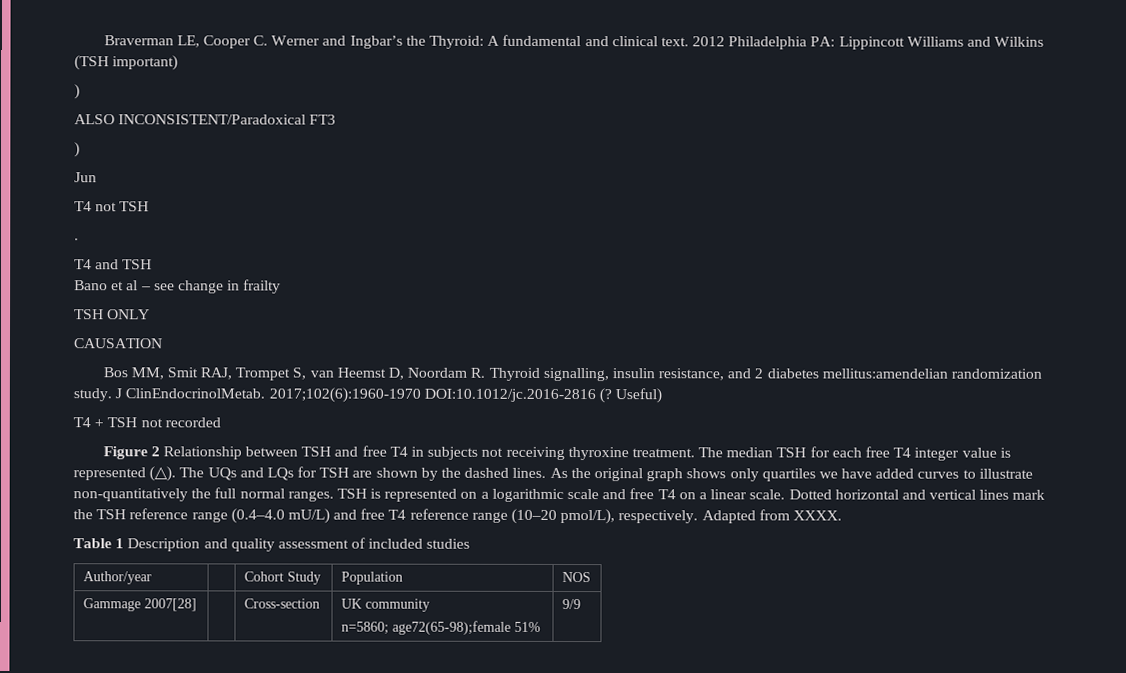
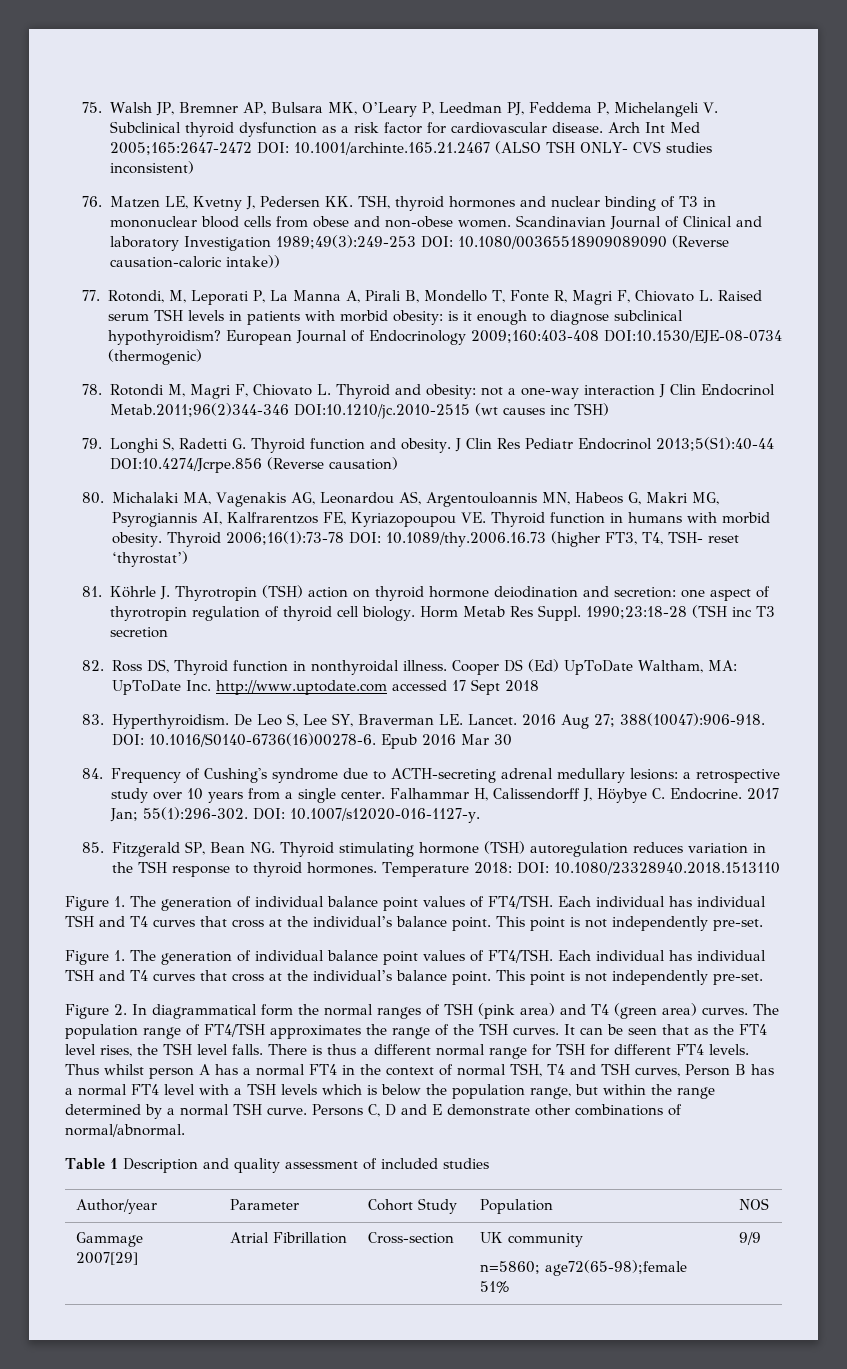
[103,34,1045,50] [74,55,179,71] [74,84,80,100] [74,114,337,125] [74,142,80,158] [74,172,97,183] [74,201,150,212] [74,238,79,241] [74,259,153,270] [74,279,282,294] [74,309,151,320] [73,338,162,349] [102,367,1043,382] [73,387,663,404] [73,417,221,428] [102,445,1011,461] [73,466,1033,482] [73,487,1046,503] [73,508,842,525] Braverman LE, Cooper C. Werner and Ingbar’s the Thyroid: A fundamental and clinical text. 2012 Philadelphia PA: Lippincott Williams and Wilkins (TSH important) // ) // ALSO INCONSISTENT/Paradoxical FT3 // ) // Jun // T4 not TSH // . // T4 and TSH // Bano et al – see change in frailty // TSH ONLY // CAUSATION // Bos MM, Smit RAJ, Trompet S, van Heemst D, Noordam R. Thyroid signalling, insulin resistance, and 2 diabetes mellitus:amendelian randomization study. J ClinEndocrinolMetab. 2017;102(6):1960-1970 DOI:10.1012/jc.2016-2816 (? Useful) // T4 + TSH not recorded // Figure 2 Relationship between TSH and free T4 in subjects not receiving thyroxine treatment. The median TSH for each free T4 integer value is represented (△). The UQs and LQs for TSH are shown by the dashed lines. As the original graph shows only quartiles we have added curves to illustrate non-quantitatively the full normal ranges. TSH is represented on a logarithmic scale and free T4 on a linear scale. Dotted horizontal and vertical lines mark the TSH reference range (0.4–4.0 mU/L) and free T4 reference range (10–20 pmol/L), respectively. Adapted from XXXX. -> [82,102,718,117] [109,121,700,137] [109,141,712,155] [109,161,194,174] [82,195,716,211] [109,215,762,230] [109,235,729,251] [109,255,280,268] [82,290,762,305] [107,309,683,325] [107,330,782,345] [107,349,202,365] [82,384,775,399] [109,403,609,419] [82,437,774,453] [109,457,398,473] [82,491,719,507] [111,512,770,527] [111,531,739,547] [111,551,188,567] [82,585,770,601] [109,605,775,621] [109,627,168,638] [82,659,737,675] [111,679,539,695] [82,713,765,729] [111,733,512,749] [82,768,780,783] [110,788,779,803] [109,807,480,823] [82,841,766,857] [111,861,780,877] [65,895,766,911] [65,915,763,931] [65,949,766,965] [65,969,763,985] [65,1003,779,1019] [65,1023,767,1039] [65,1043,749,1059] [65,1063,774,1079] [65,1083,715,1099] [65,1103,682,1119] [65,1124,185,1137] 75. Walsh JP, Bremner AP, Bulsara MK, O’Leary P, Leedman PJ, Feddema P, Michelangeli V. Subclinical thyroid dysfunction as a risk factor for cardiovascular disease. Arch Int Med 2005;165:2647-2472 DOI: 10.1001/archinte.165.21.2467 (ALSO TSH ONLY- CVS studies inconsistent) // 76. Matzen LE, Kvetny J, Pedersen KK. TSH, thyroid hormones and nuclear binding of T3 in mononuclear blood cells from obese and non-obese women. Scandinavian Journal of Clinical and laboratory Investigation 1989;49(3):249-253 DOI: 10.1080/00365518909089090 (Reverse causation-caloric intake)) // 77. Rotondi, M, Leporati P, La Manna A, Pirali B, Mondello T, Fonte R, Magri F, Chiovato L. Raised serum TSH levels in patients with morbid obesity: is it enough to diagnose subclinical hypothyroidism? European Journal of Endocrinology 2009;160:403-408 DOI:10.1530/EJE-08-0734 (thermogenic) // 78. Rotondi M, Magri F, Chiovato L. Thyroid and obesity: not a one-way interaction J Clin Endocrinol Metab.2011;96(2)344-346 DOI:10.1210/jc.2010-2515 (wt causes inc TSH) // 79. Longhi S, Radetti G. Thyroid function and obesity. J Clin Res Pediatr Endocrinol 2013;5(S1):40-44 DOI:10.4274/Jcrpe.856 (Reverse causation) // 80. Michalaki MA, Vagenakis AG, Leonardou AS, Argentouloannis MN, Habeos G, Makri MG, Psyrogiannis AI, Kalfrarentzos FE, Kyriazopoupou VE. Thyroid function in humans with morbid obesity. Thyroid 2006;16(1):73-78 DOI: 10.1089/thy.2006.16.73 (higher FT3, T4, TSH- reset ‘thyrostat’) // 81. Köhrle J. Thyrotropin (TSH) action on thyroid hormone deiodination and secretion: one aspect of thyrotropin regulation of thyroid cell biology. Horm Metab Res Suppl. 1990;23:18-28 (TSH inc T3 secretion // 82. Ross DS, Thyroid function in nonthyroidal illness. Cooper DS (Ed) UpToDate Waltham, MA: UpToDate Inc. http://www.uptodate.com accessed 17 Sept 2018 // 83. Hyperthyroidism. De Leo S, Lee SY, Braverman LE. Lancet. 2016 Aug 27; 388(10047):906-918. DOI: 10.1016/S0140-6736(16)00278-6. Epub 2016 Mar 30 // 84. Frequency of Cushing's syndrome due to ACTH-secreting adrenal medullary lesions: a retrospective study over 10 years from a single center. Falhammar H, Calissendorff J, Höybye C. Endocrine. 2017 Jan; 55(1):296-302. DOI: 10.1007/s12020-016-1127-y. // 85. Fitzgerald SP, Bean NG. Thyroid stimulating hormone (TSH) autoregulation reduces variation in the TSH response to thyroid hormones. Temperature 2018: DOI: 10.1080/23328940.2018.1513110 // Figure 1. The generation of individual balance point values of FT4/TSH. Each individual has individual TSH and T4 curves that cross at the individual’s balance point. This point is not independently pre-set. // Figure 1. The generation of individual balance point values of FT4/TSH. Each individual has individual TSH and T4 curves that cross at the individual’s balance point. This point is not independently pre-set. // Figure 2. In diagrammatical form the normal ranges of TSH (pink area) and T4 (green area) curves. The population range of FT4/TSH approximates the range of the TSH curves. It can be seen that as the FT4 level rises, the TSH level falls. There is thus a different normal range for TSH for different FT4 levels. Thus whilst person A has a normal FT4 in the context of normal TSH, T4 and TSH curves, Person B has a normal FT4 level with a TSH levels which is below the population range, but within the range determined by a normal TSH curve. Persons C, D and E demonstrate other combinations of normal/abnormal.
(152, 578) none -> [229,1199,299,1210] Parameter
[143,598,197,612] 2007[28] | -> [75,1252,138,1265] [229,1232,347,1244] 2007[29] | Atrial Fibrillation

